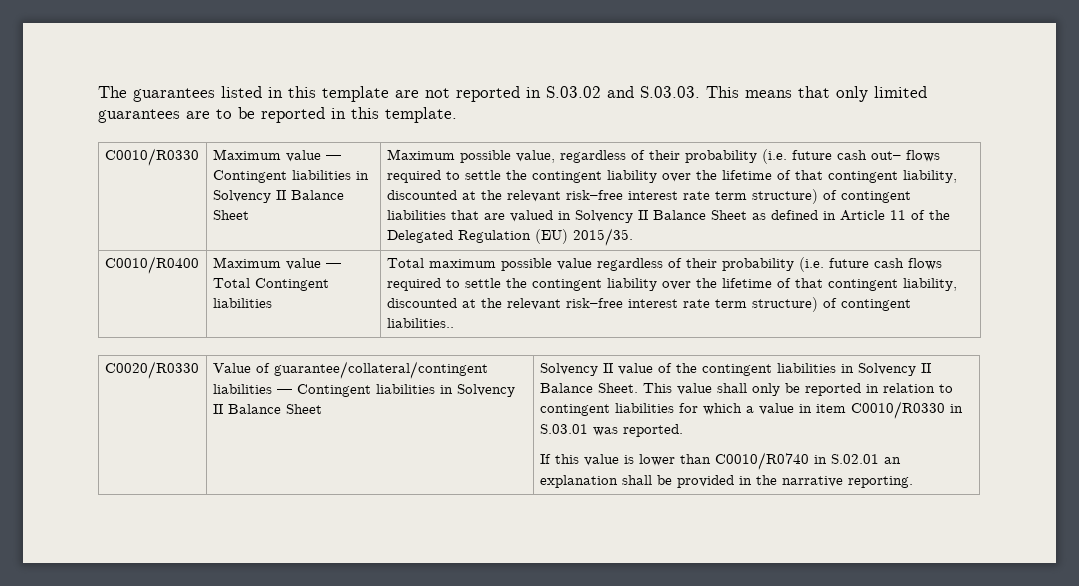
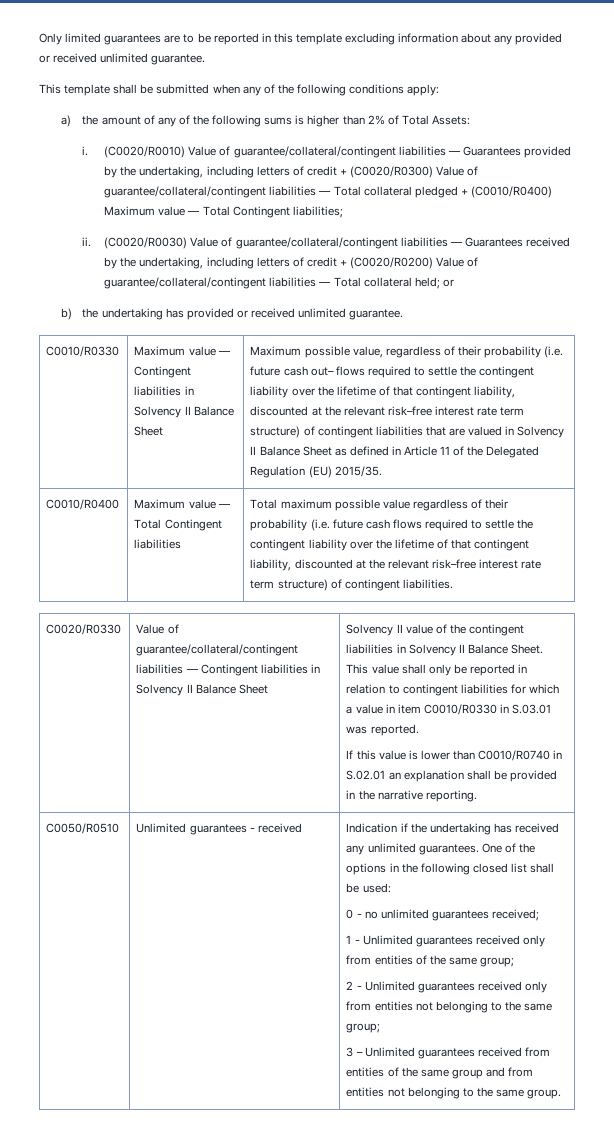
[98,86,868,102] The guarantees listed in this template are not reported in S.03.02 and S.03.03. This means that only -> [39,33,62,45] Only
[385,107,457,123] template. -> [295,33,563,45] [39,53,206,65] [39,84,440,96] [60,115,470,127] [82,146,571,158] [104,166,479,178] [104,186,552,198] [104,206,343,218] [82,237,570,249] [104,257,479,269] [104,277,454,289] [60,308,404,320] template excluding information about any provided or received unlimited guarantee. // This template shall be submitted when any of the following conditions apply: // a) the amount of any of the following sums is higher than 2% of Total Assets: // i. (C0020/R0010) Value of guarantee/collateral/contingent liabilities — Guarantees provided by the undertaking, including letters of credit + (C0020/R0300) Value of guarantee/collateral/contingent liabilities — Total collateral pledged + (C0010/R0400) Maximum value — Total Contingent liabilities; // ii. (C0020/R0030) Value of guarantee/collateral/contingent liabilities — Guarantees received by the undertaking, including letters of credit + (C0020/R0200) Value of guarantee/collateral/contingent liabilities — Total collateral held; or // b) the undertaking has provided or received unlimited guarantee.
[386,318,454,328] liabilities.. -> [402,579,453,589] liabilities.
(913, 482) none -> [46,823,120,834] [136,823,302,835] [346,823,559,835] [346,843,535,855] [346,863,555,875] [346,883,391,893] [346,909,539,921] [346,935,545,947] [346,955,514,967] [346,981,547,993] [346,1001,553,1013] [346,1023,381,1033] [346,1047,550,1059] [346,1067,534,1079] [346,1087,562,1099] // C0050/R0510 | Unlimited guarantees - received | Indication if the undertaking has received any unlimited guarantees. One of the options in the following closed list shall be used: // 0 - no unlimited guarantees received; // 1 - Unlimited guarantees received only from entities of the same group; // 2 - Unlimited guarantees received only from entities not belonging to the same group; // 3 – Unlimited guarantees received from entities of the same group and from entities not belonging to the same group.

